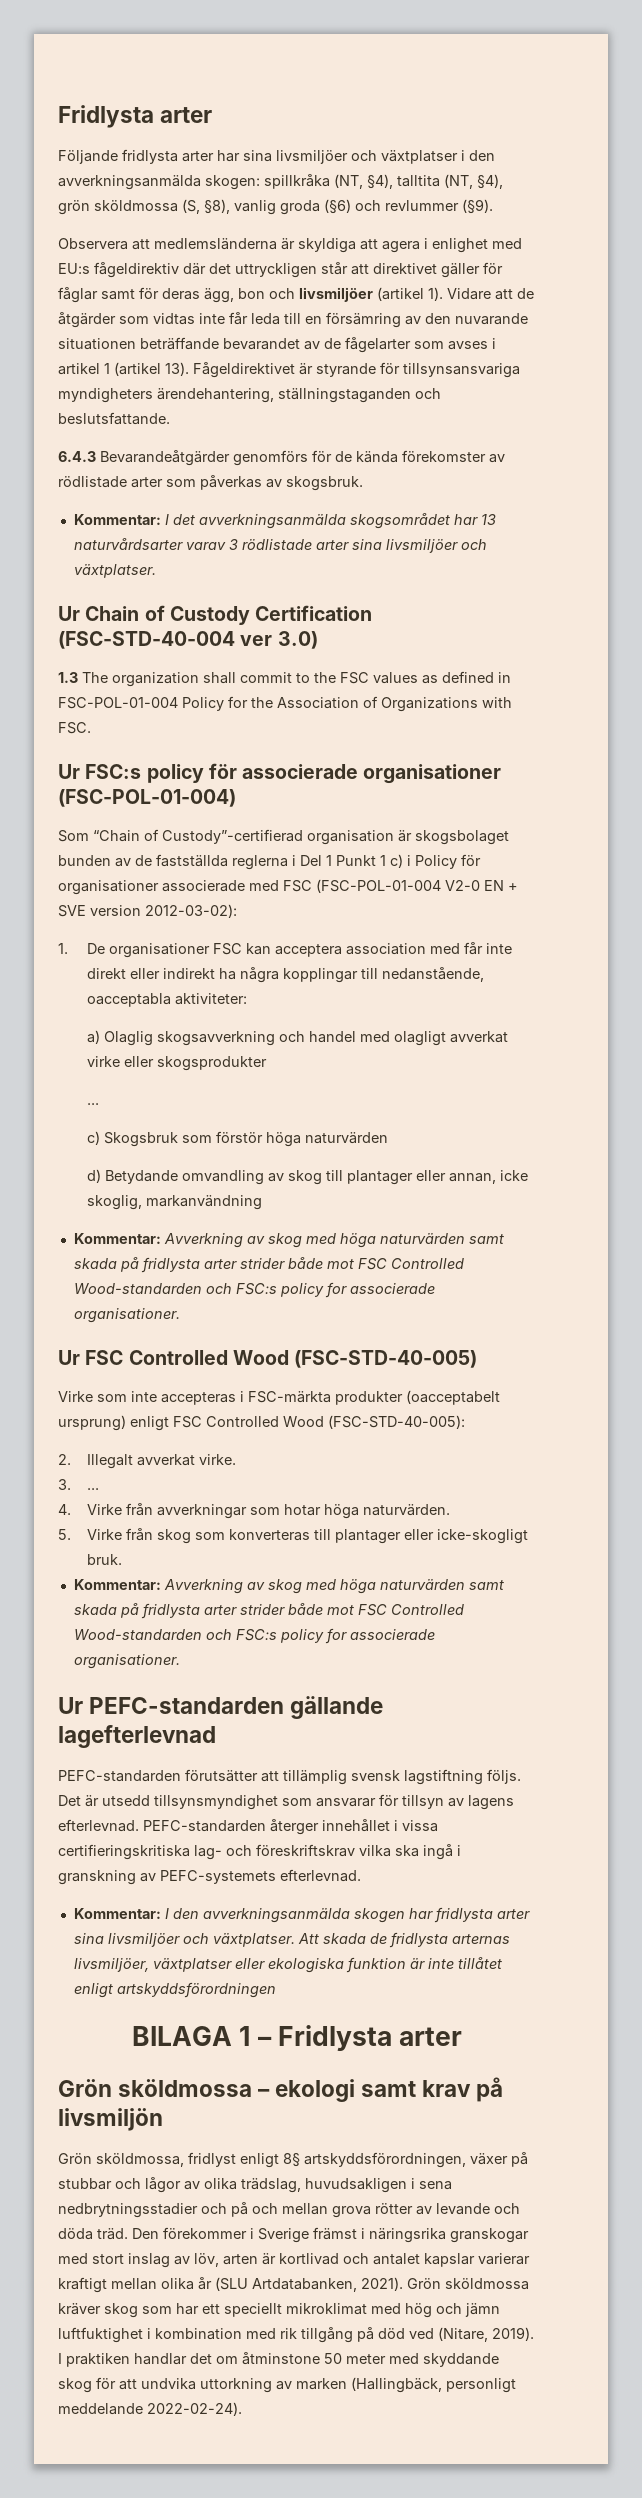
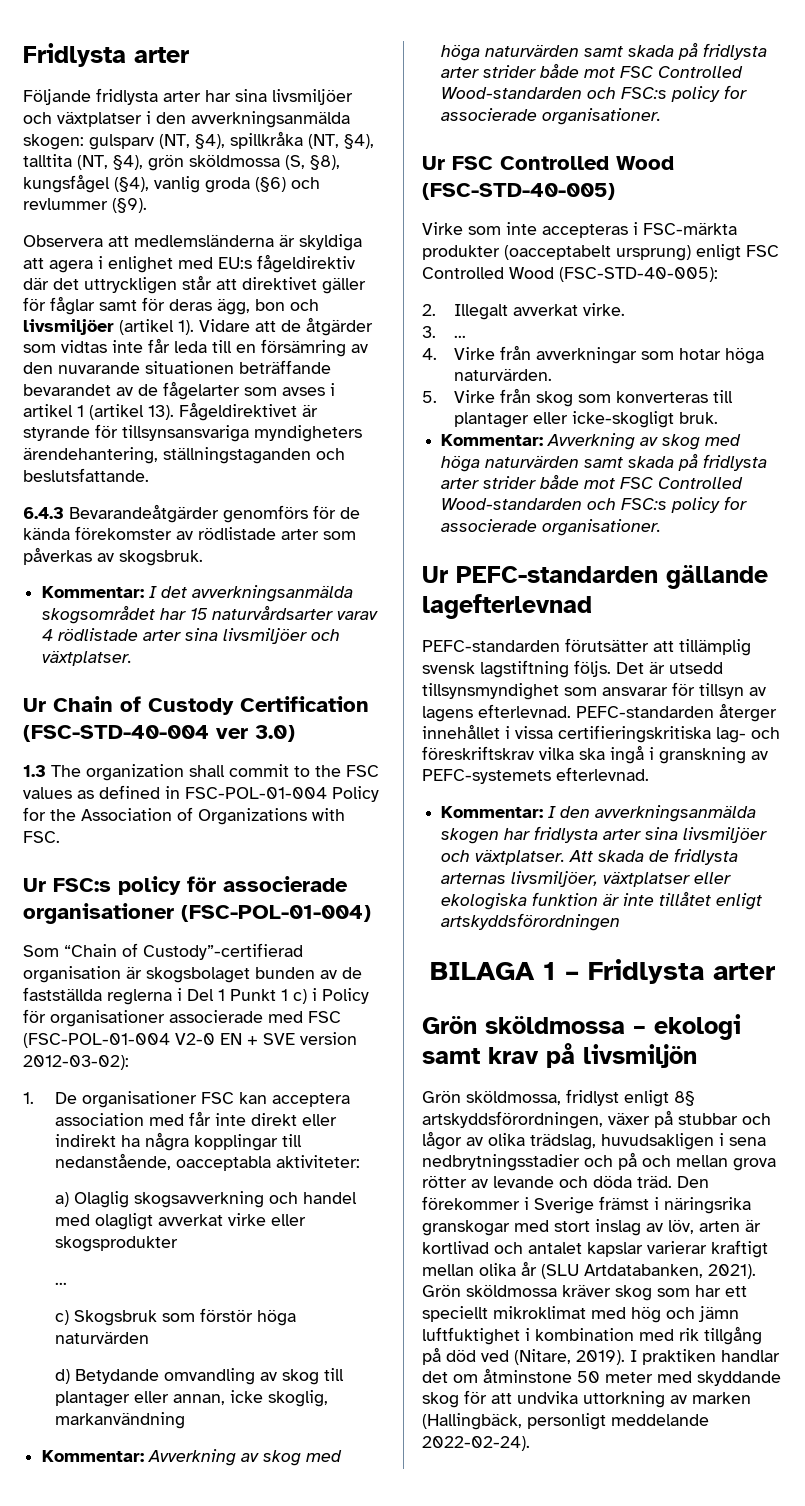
(260, 182) none -> [89,134,225,150] gulsparv (NT, §4),
(230, 206) none -> [23,174,149,193] kungsfågel (§4),
[480,514,496,525] 13 -> [190,608,209,620] 15
[228,539,238,550] 3 -> [42,629,54,641] 4

